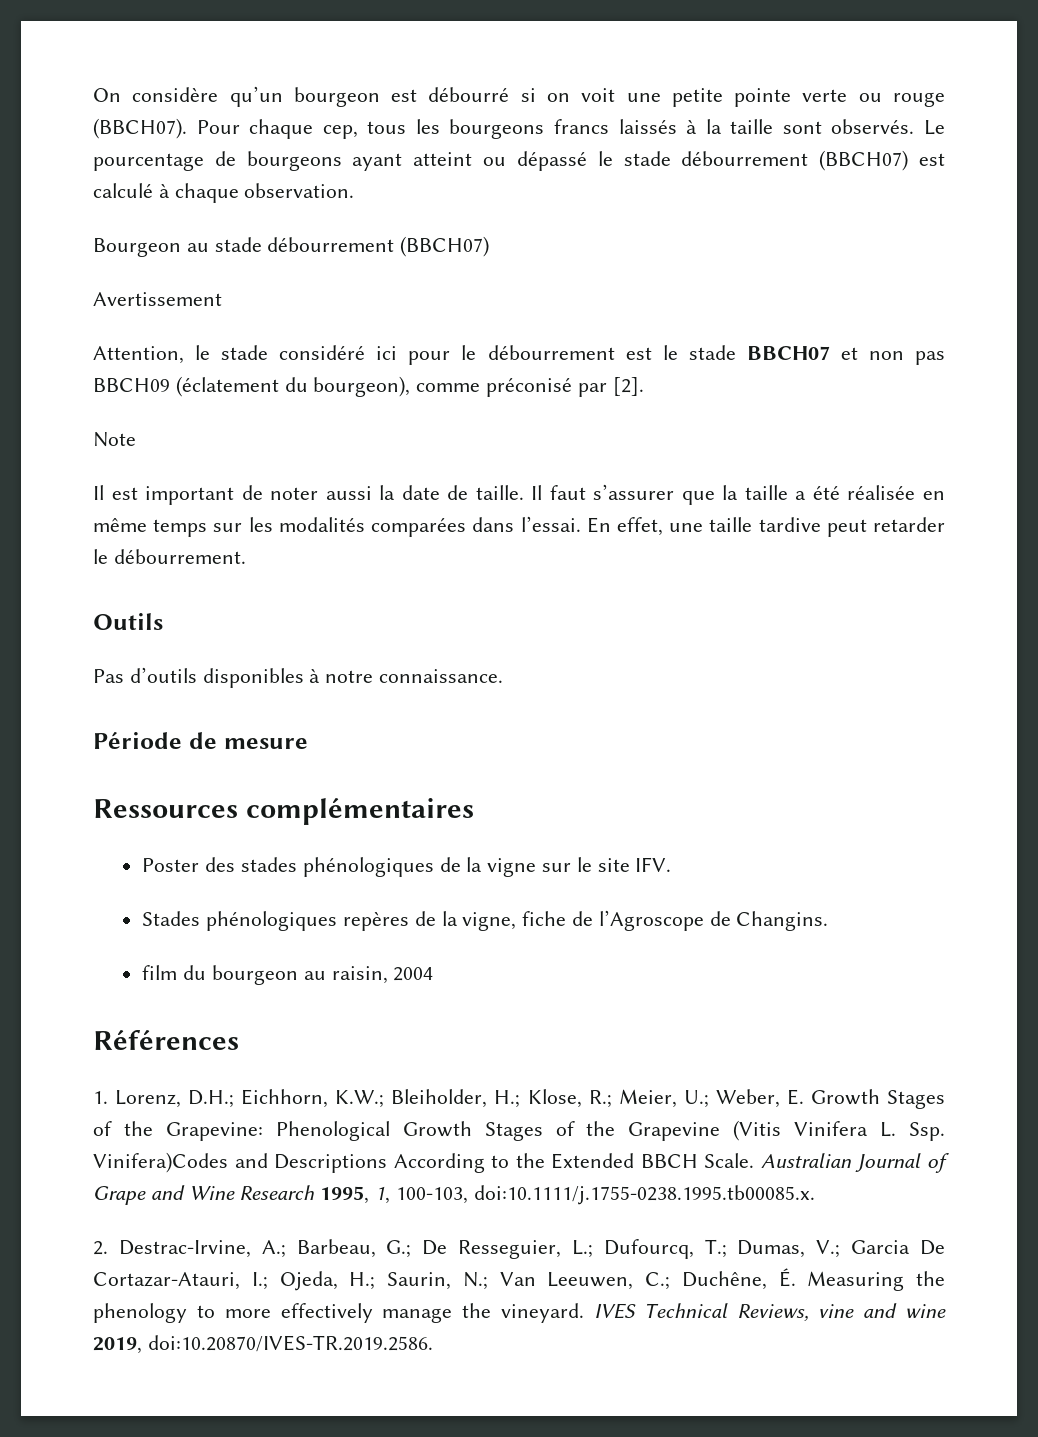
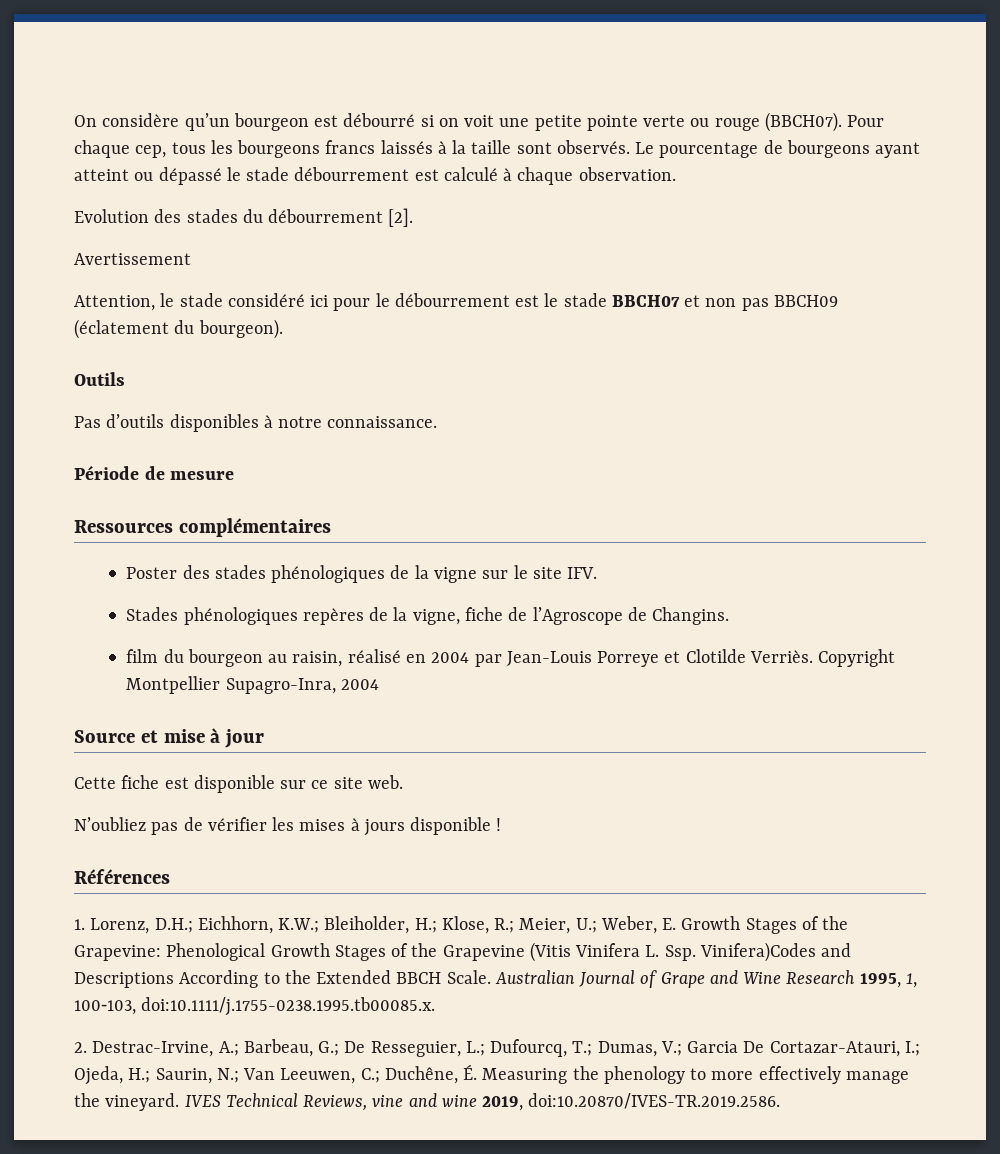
[819,150,909,171] (BBCH07) -> (410, 174) none
[93,236,490,257] Bourgeon au stade débourrement (BBCH07) -> [74,208,414,227] Evolution des stades du débourrement [2].
[313,376,644,397] [93,432,136,447] [93,484,945,505] [93,516,945,537] [93,549,246,564] bourgeon), comme préconisé par [2]. // Note // Il est important de noter aussi la date de taille. Il faut s’assurer que la taille a été réalisée en même temps sur les modalités comparées dans l’essai. En effet, une taille tardive peut retarder le débourrement. -> [198,319,283,339] bourgeon).
[393,967,434,981] 2004 -> [347,649,896,667] [126,676,379,694] [74,728,265,748] [74,775,403,793] [74,817,502,836] réalisé en 2004 par Jean-Louis Porreye et Clotilde Verriès. Copyright Montpellier Supagro-Inra, 2004 // Source et mise à jour // Cette fiche est disponible sur ce site web. // N’oubliez pas de vérifier les mises à jours disponible !

